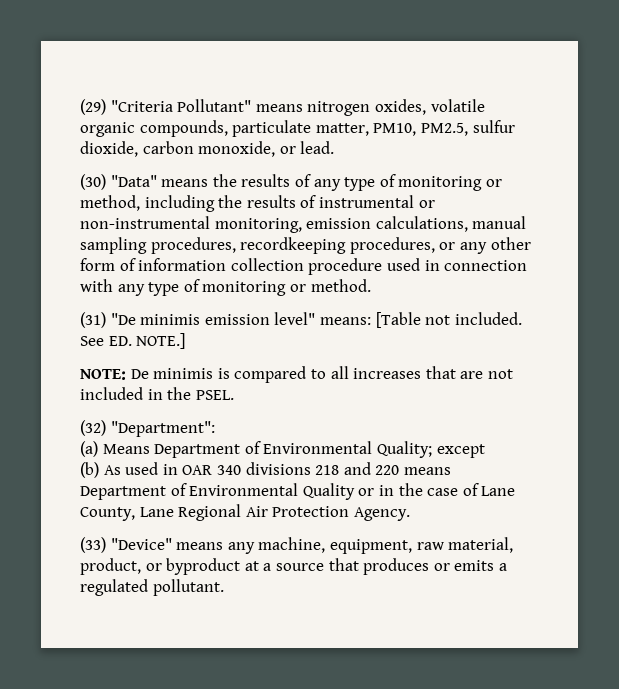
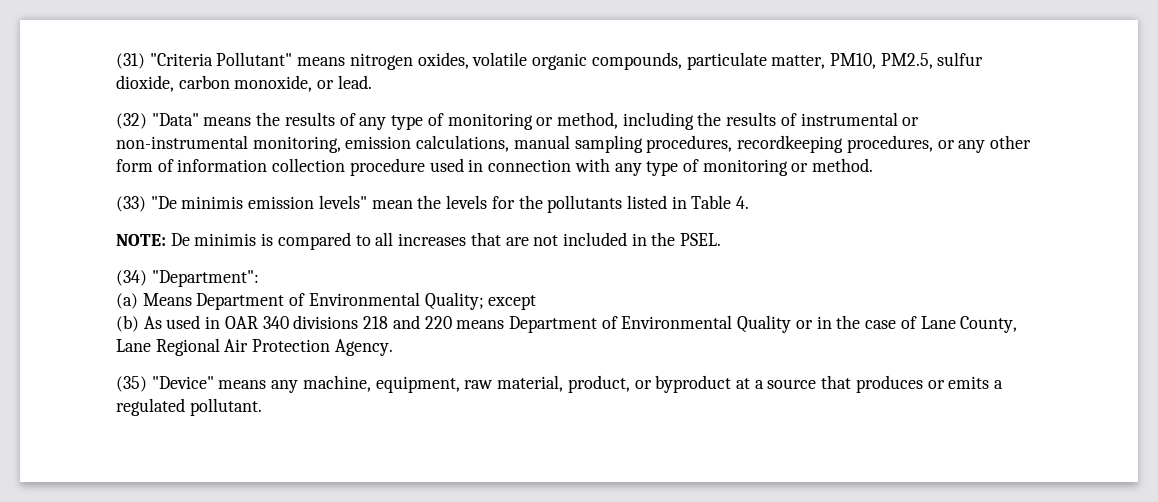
[80,99,106,115] (29) -> [116,53,145,69] (31)
[80,174,106,190] (30) -> [116,113,147,129] (32)
[80,312,106,328] (31) -> [116,196,146,212] (33)
[274,312,522,328] [80,333,186,349] level" means: [Table not included. See ED. NOTE.] -> [318,195,750,213] levels" mean the levels for the pollutants listed in Table 4.
[80,420,106,436] (32) -> [116,270,147,286] (34)
[80,537,106,553] (33) -> [116,376,147,392] (35)

